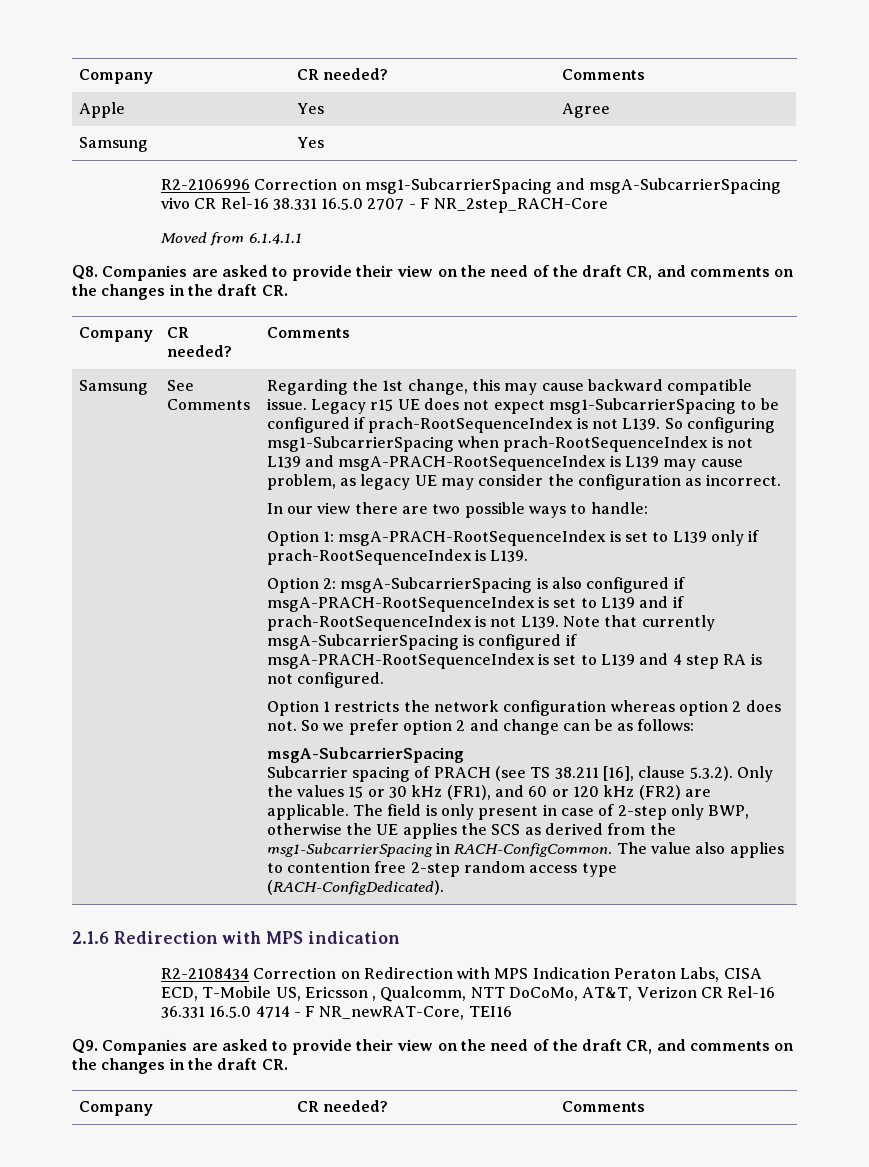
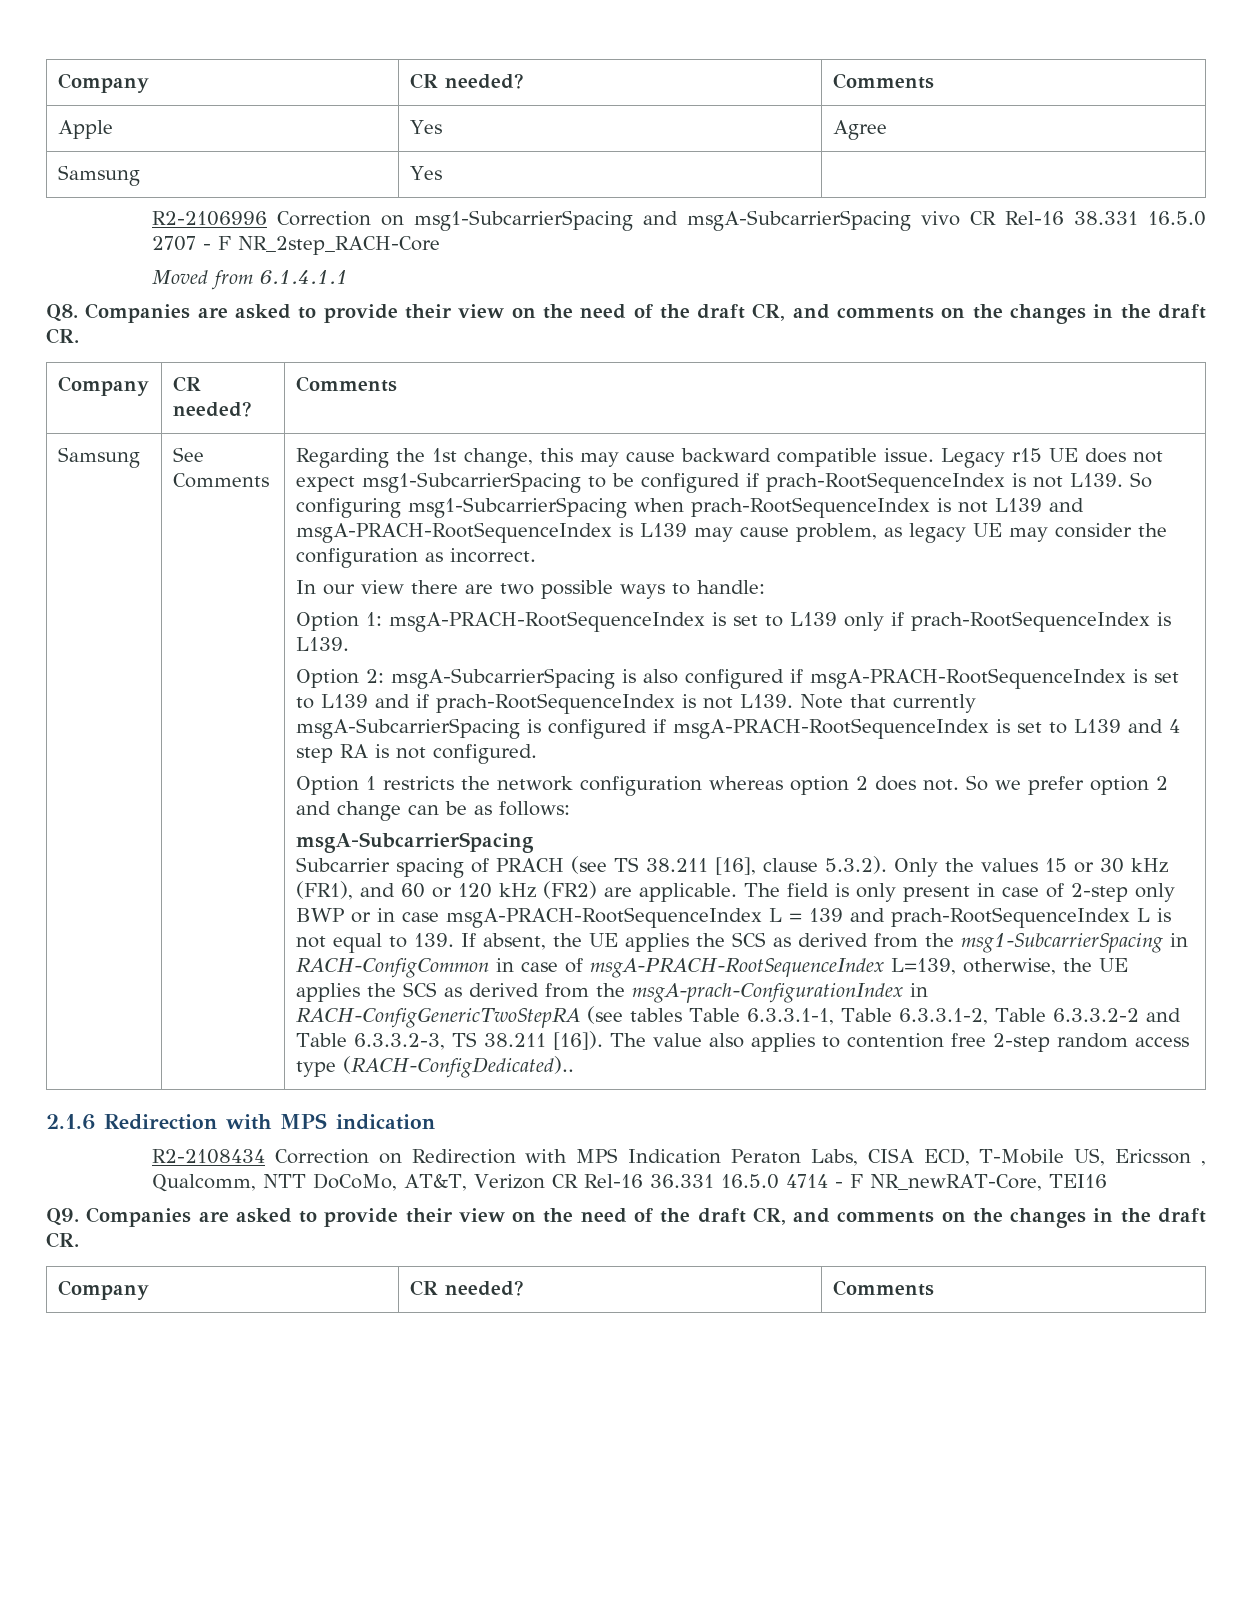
[708,805,750,819] [266,823,342,835] BWP, otherwise -> [295,907,1171,928] [295,933,546,953] BWP or in case msgA-PRACH-RootSequenceIndex L = 139 and prach-RootSequenceIndex L is not equal to 139. If absent,
[454,843,613,857] RACH-ConfigCommon. -> [295,958,1128,978] [295,982,928,1003] [295,1006,1181,1028] [295,1031,603,1050] RACH-ConfigCommon in case of msgA-PRACH-RootSequenceIndex L=139, otherwise, the UE applies the SCS as derived from the msgA-prach-ConfigurationIndex in RACH-ConfigGenericTwoStepRA (see tables Table 6.3.3.1-1, Table 6.3.3.1-2, Table 6.3.3.2-2 and Table 6.3.3.2-3, TS 38.211 [16]).
[266,880,444,895] (RACH-ConfigDedicated). -> [342,1056,574,1078] (RACH-ConfigDedicated)..

